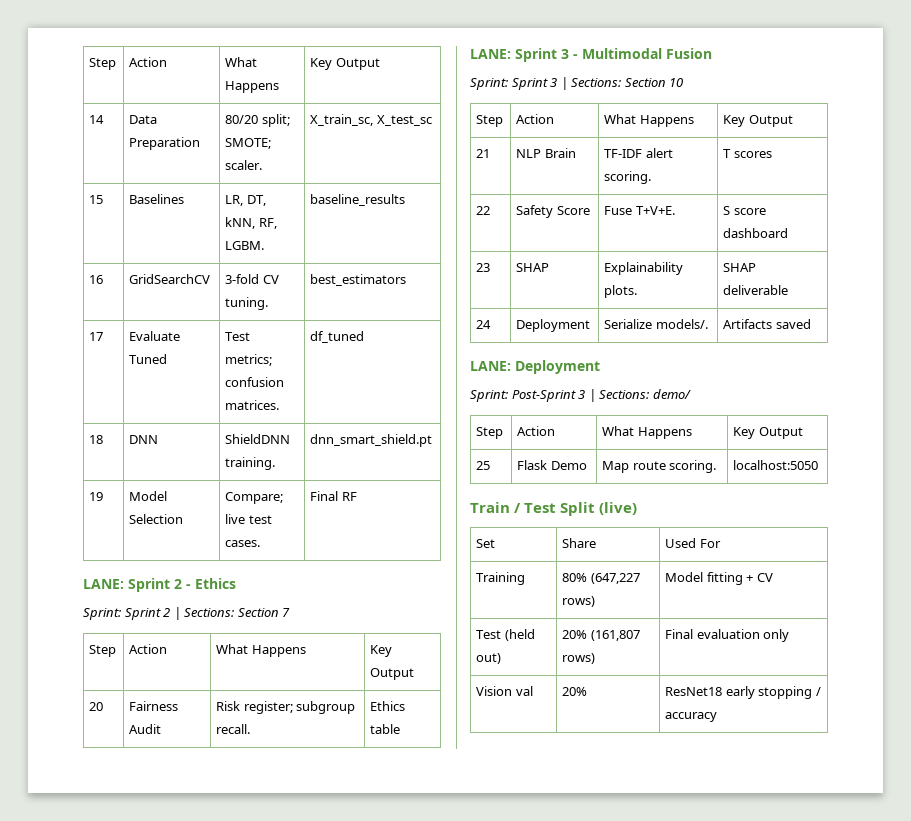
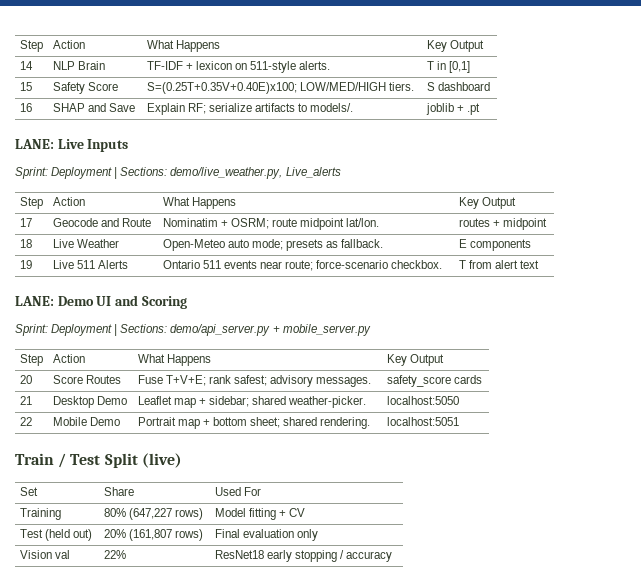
[129,115,158,124] [129,137,201,150] [225,114,290,127] [225,138,272,149] [225,160,263,170] [310,114,432,126] [89,195,104,204] [129,194,185,204] [225,195,266,206] [225,217,277,229] [225,241,265,250] [310,194,406,206] [89,275,104,284] [129,274,211,284] [225,274,279,284] [225,297,269,310] [310,274,407,286] [89,332,104,341] [129,331,181,341] [129,354,168,364] [225,332,251,341] [225,354,273,366] [225,377,285,387] [225,400,280,410] [310,331,365,343] [89,435,104,444] [129,435,159,444] [225,434,291,444] [225,457,276,470] [310,434,433,447] [89,492,104,501] [129,491,168,501] [129,514,184,524] [225,492,284,504] [225,514,272,524] [225,540,261,547] [310,491,357,501] [83,578,236,592] [83,607,291,620] Data Preparation | 80/20 split; SMOTE; scaler. | X_train_sc, X_test_sc // 15 | Baselines | LR, DT, kNN, RF, LGBM. | baseline_results // 16 | GridSearchCV | 3-fold CV tuning. | best_estimators // 17 | Evaluate Tuned | Test metrics; confusion matrices. | df_tuned // 18 | DNN | ShieldDNN training. | dnn_smart_shield.pt // 19 | Model Selection | Compare; live test cases. | Final RF // LANE: Sprint 2 - Ethics // Sprint: Sprint 2 | Sections: Section 7 -> [52,61,105,70] [146,61,331,73] [426,61,470,73] [19,82,32,91] [52,82,118,94] [146,82,414,94] [426,82,490,91] [19,103,32,112] [52,103,135,112] [146,103,354,115] [425,103,480,115] [15,139,129,152] [15,167,341,179] [19,197,43,209] [52,197,85,206] [162,197,236,209] [458,197,516,209] [19,218,32,227] [52,218,151,227] [162,218,380,230] [458,218,547,230] [19,239,32,248] [52,239,119,248] [162,239,384,251] [458,239,531,251] [19,260,32,269] [52,260,128,269] [162,260,443,271] [458,260,539,269] [15,295,187,309] [15,324,371,336] NLP Brain | TF-IDF + lexicon on 511-style alerts. | T in [0,1] // 15 | Safety Score | S=(0.25T+0.35V+0.40E)x100; LOW/MED/HIGH tiers. | S dashboard // 16 | SHAP and Save | Explain RF; serialize artifacts to models/. | joblib + .pt // LANE: Live Inputs // Sprint: Deployment | Sections: demo/live_weather.py, Live_alerts // Step | Action | What Happens | Key Output // 17 | Geocode and Route | Nominatim + OSRM; route midpoint lat/lon. | routes + midpoint // 18 | Live Weather | Open-Meteo auto mode; presets as fallback. | E components // 19 | Live 511 Alerts | Ontario 511 events near route; force-scenario checkbox. | T from alert text // LANE: Demo UI and Scoring // Sprint: Deployment | Sections: demo/api_server.py + mobile_server.py
[129,701,179,711] [129,724,162,734] [216,701,356,714] [216,724,251,734] [370,701,406,711] [370,724,401,734] [470,48,712,62] [470,77,684,90] [476,115,504,127] [516,114,555,124] [604,114,694,127] [723,115,793,127] [476,149,491,158] [516,148,576,158] [604,148,673,158] [604,171,652,184] [723,149,772,158] [476,206,491,215] [516,205,590,218] [604,206,675,215] [723,206,766,215] [723,228,789,238] [476,263,491,272] [516,263,550,272] [604,262,684,275] [604,285,638,298] [723,263,757,272] [723,285,789,295] [476,320,492,329] [516,319,591,332] [604,319,708,329] [723,319,811,329] [470,360,600,374] [470,389,691,402] [476,427,504,439] [517,426,556,436] [602,426,692,439] [733,427,803,439] [476,461,491,470] [517,460,587,470] [602,460,717,473] [733,460,819,470] Fairness Audit | Risk register; subgroup recall. | Ethics table // LANE: Sprint 3 - Multimodal Fusion // Sprint: Sprint 3 | Sections: Section 10 // Step | Action | What Happens | Key Output // 21 | NLP Brain | TF-IDF alert scoring. | T scores // 22 | Safety Score | Fuse T+V+E. | S score dashboard // 23 | SHAP | Explainability plots. | SHAP deliverable // 24 | Deployment | Serialize models/. | Artifacts saved // LANE: Deployment // Sprint: Post-Sprint 3 | Sections: demo/ // Step | Action | What Happens | Key Output // 25 | Flask Demo | Map route scoring. | localhost:5050 -> [52,375,121,384] [137,375,372,387] [386,375,482,387] [19,396,32,405] [52,396,127,408] [137,396,367,408] [386,396,459,405] [19,417,32,426] [52,417,120,426] [137,417,371,429] [386,417,459,426] Score Routes | Fuse T+V+E; rank safest; advisory messages. | safety_score cards // 21 | Desktop Demo | Leaflet map + sidebar; shared weather-picker. | localhost:5050 // 22 | Mobile Demo | Portrait map + bottom sheet; shared rendering. | localhost:5051
[562,687,588,696] 20% -> [103,550,126,559] 22%

